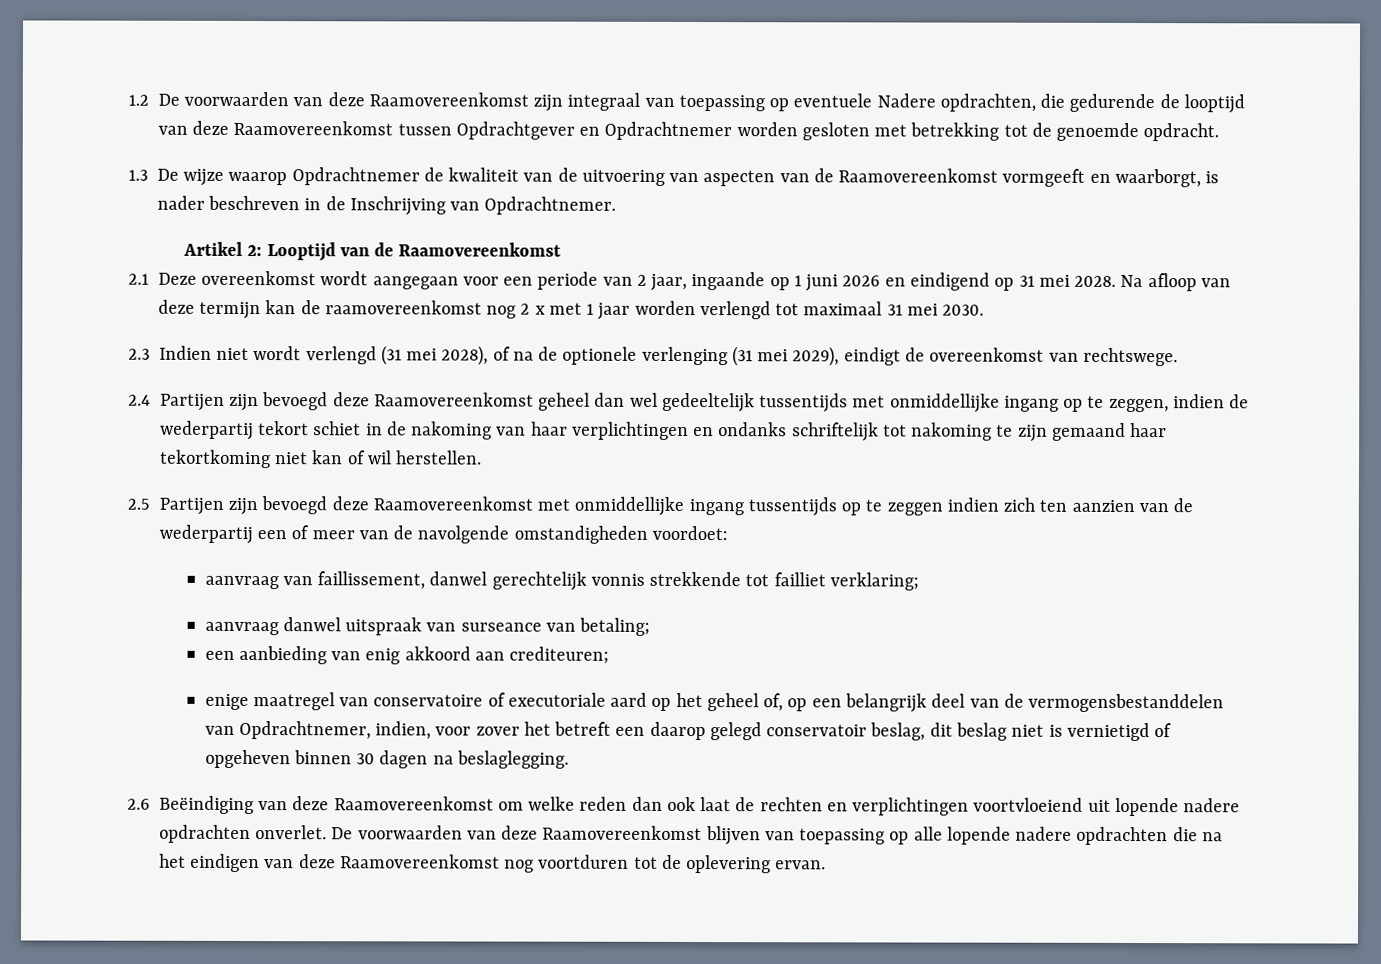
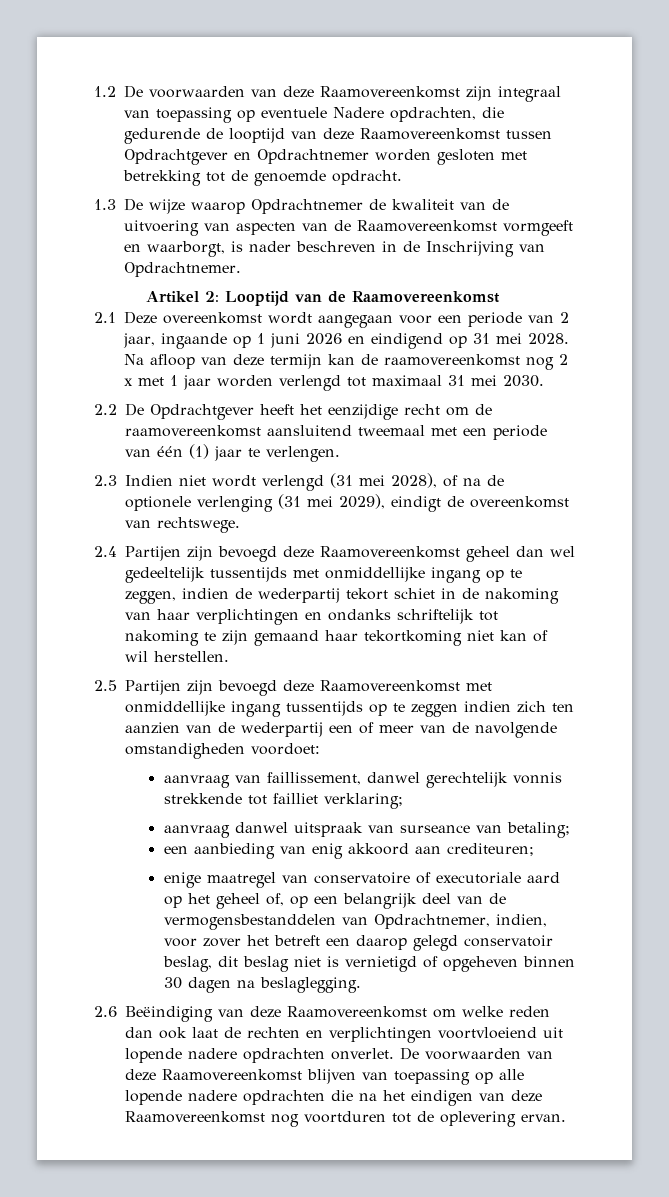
(985, 310) none -> [94,403,492,420] [125,425,547,440] [125,444,340,462] // 2.2 De Opdrachtgever heeft het eenzijdige recht om de raamovereenkomst aansluitend tweemaal met een periode van één (1) jaar te verlengen.

